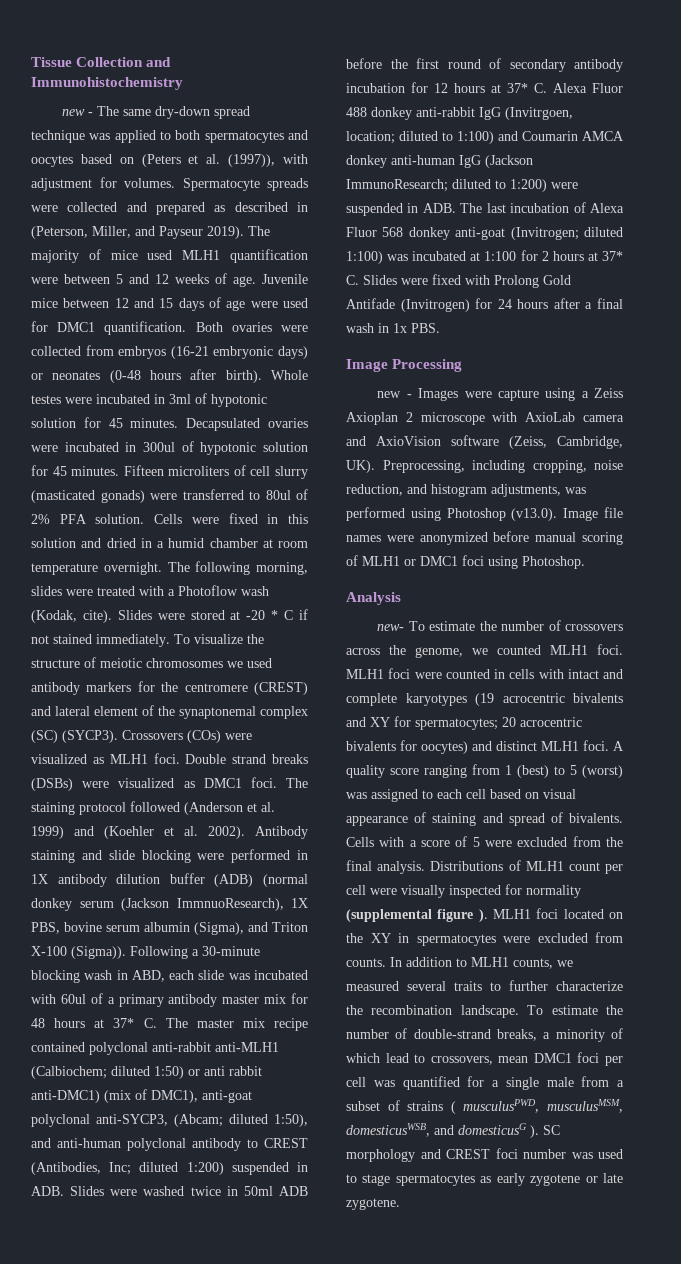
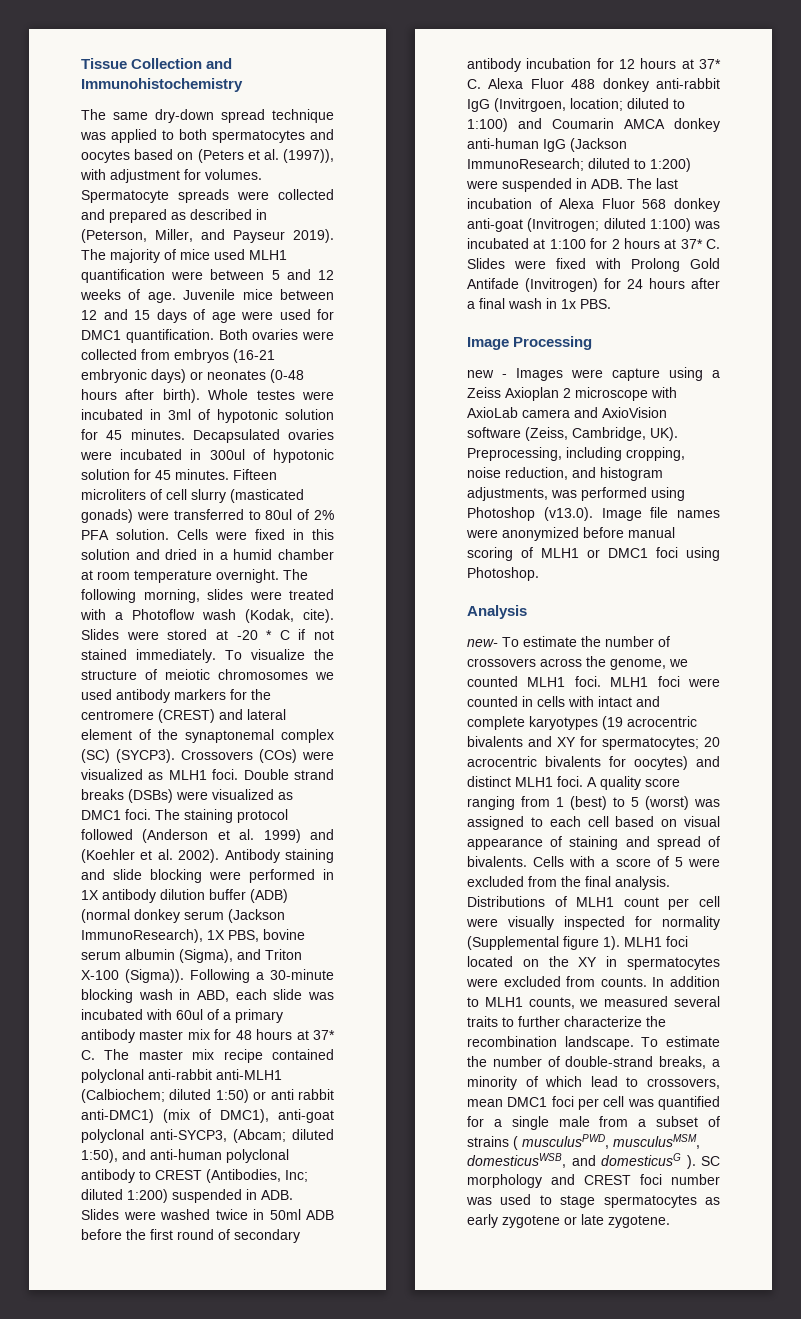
[62,109,94,116] new - -> (243, 85) none
[176,898,284,911] ImmnuoResearch), -> [81,929,203,943] ImmunoResearch),
[346,909,488,922] (supplemental figure ). -> [467,936,620,950] (Supplemental figure 1).

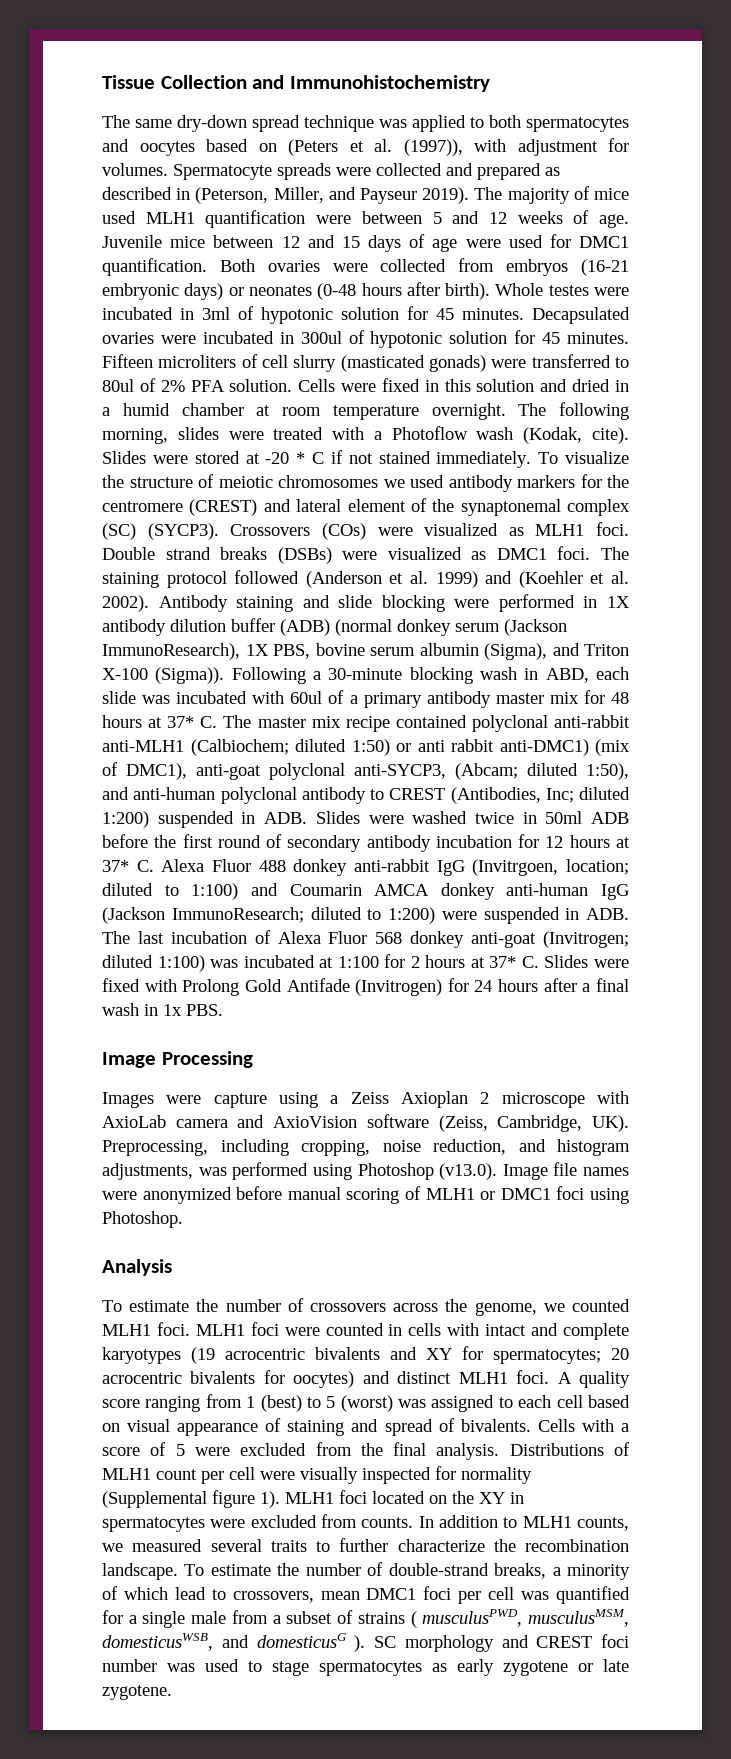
[467,370,507,378] new - -> (253, 1059) none
[467,639,498,647] new- -> (172, 1267) none

